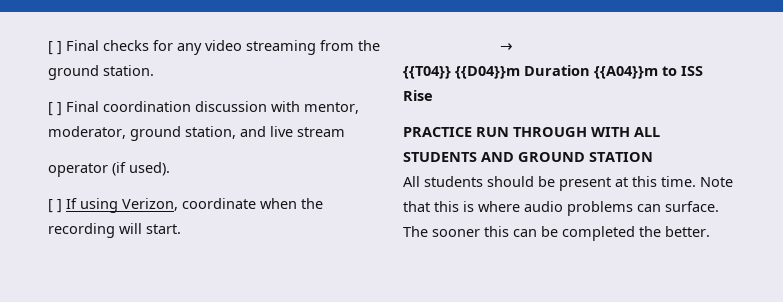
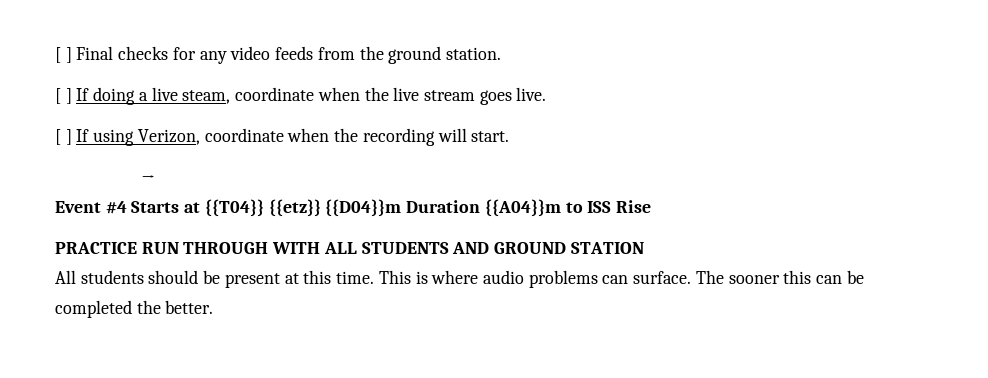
[246,40,316,55] streaming -> [275,46,314,60] feeds
[66,101,359,114] [48,126,266,141] Final coordination discussion with mentor, moderator, ground station, and -> [76,87,389,105] If doing a live steam, coordinate when the
[48,162,170,177] // operator (if used). -> [479,87,547,105] goes live.
[403,66,451,79] {{T04}} -> [55,199,321,217] Event #4 Starts at {{T04}} {{etz}}
[700,177,733,187] [403,201,459,212] Note that this -> [378,270,411,284] This

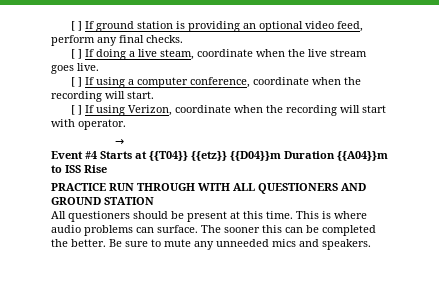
[55,46,501,64] [ ] Final checks for any video feeds from the ground station. -> [71,21,364,32] [51,35,183,46] [ ] If ground station is providing an optional video feed, perform any final checks.
(547, 94) none -> [71,77,362,88] [51,91,154,102] // [ ] If using a computer conference, coordinate when the recording will start.
[471,131,510,142] start. -> [362,105,387,113] [51,119,126,130] start with operator.
[361,242,449,254] STUDENTS -> [258,183,338,194] QUESTIONERS
[80,270,144,284] students -> [68,211,130,222] questioners
(214, 307) none -> [109,239,371,250] Be sure to mute any unneeded mics and speakers.

